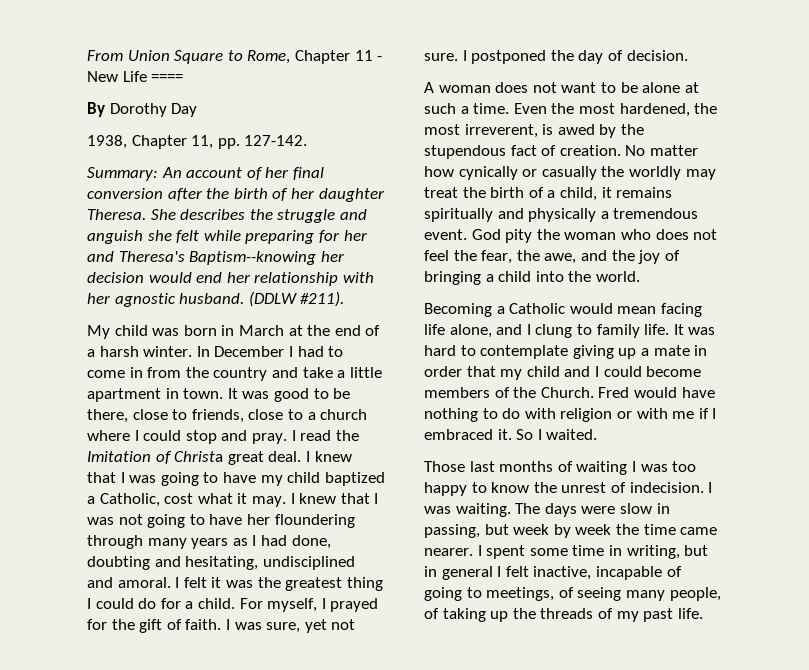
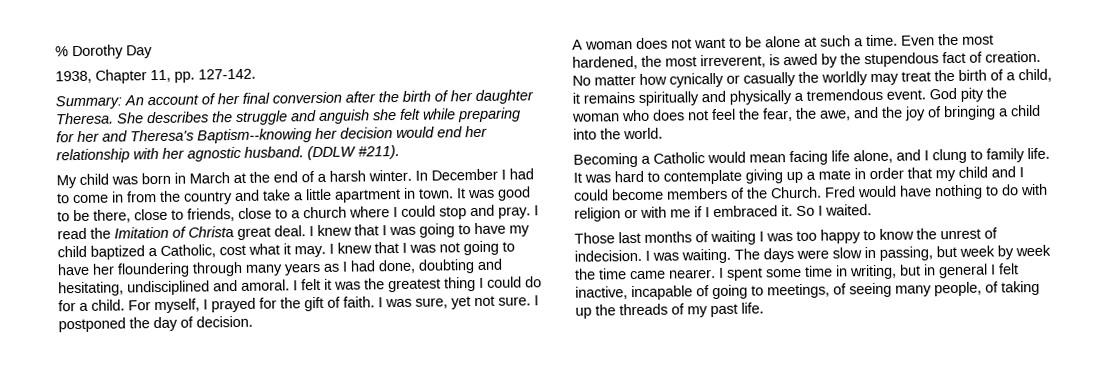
[87,50,383,64] [87,71,184,82] [87,102,105,117] From Union Square to Rome, Chapter 11 - New Life ==== // By -> [55,46,69,57] %

